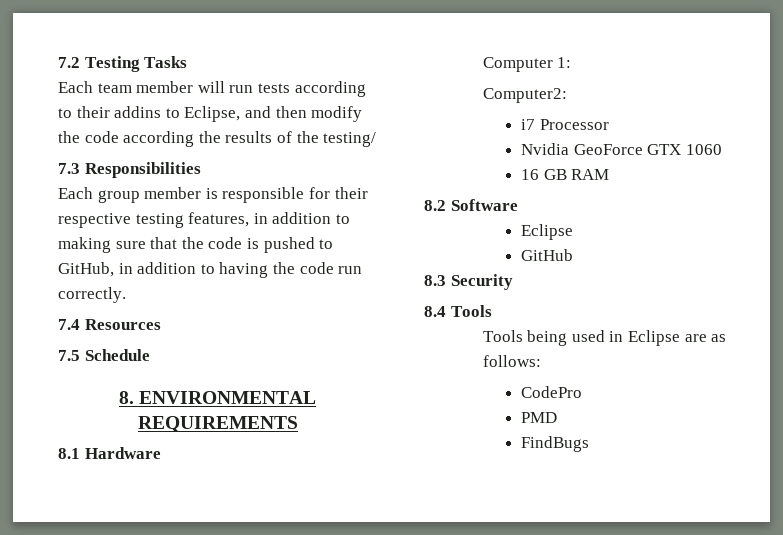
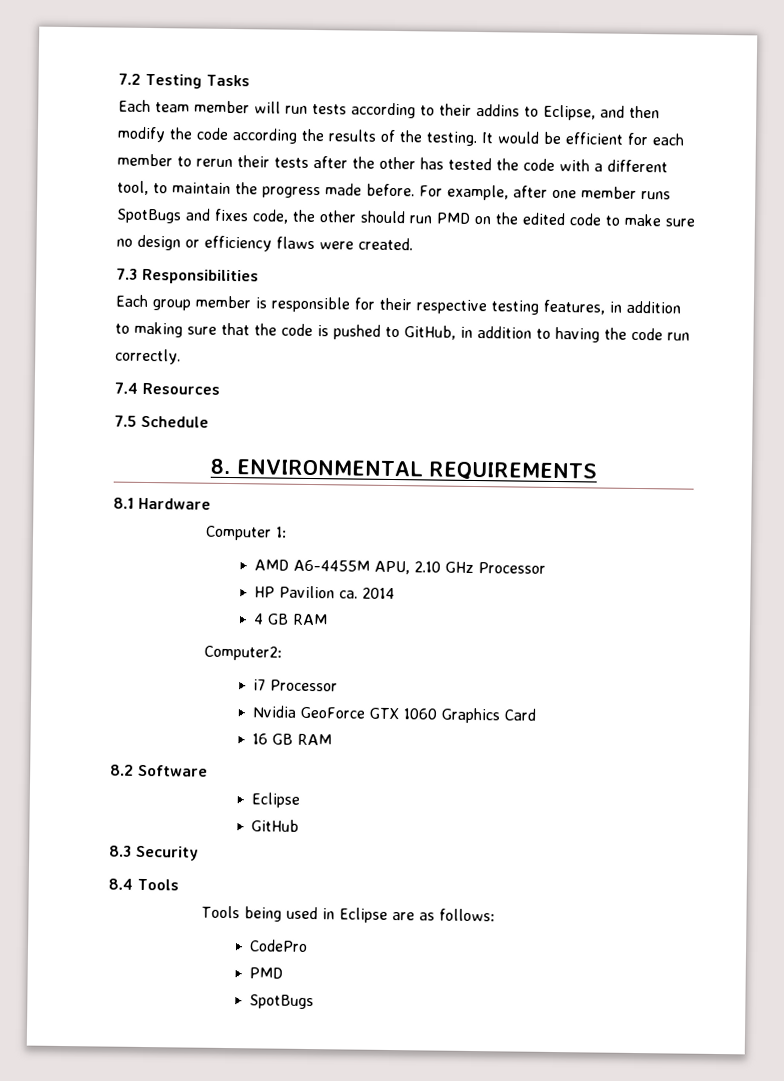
[323,132,377,147] testing/ -> [426,131,684,147] [117,153,668,173] [117,180,671,201] [116,208,695,227] [116,234,413,252] testing. It would be efficient for each member to rerun their tests after the other has tested the code with a different tool, to maintain the progress made before. For example, after one member runs SpotBugs and fixes code, the other should run PMD on the edited code to make sure no design or efficiency flaws were created.
(572, 62) none -> [254,559,547,575] [254,585,396,600] [253,613,329,626] // AMD A6-4455M APU, 2.10 GHz Processor // HP Pavilion ca. 2014 // 4 GB RAM
(722, 149) none -> [441,707,537,724] Graphics Card
[520,436,589,452] FindBugs -> [249,994,315,1010] SpotBugs

